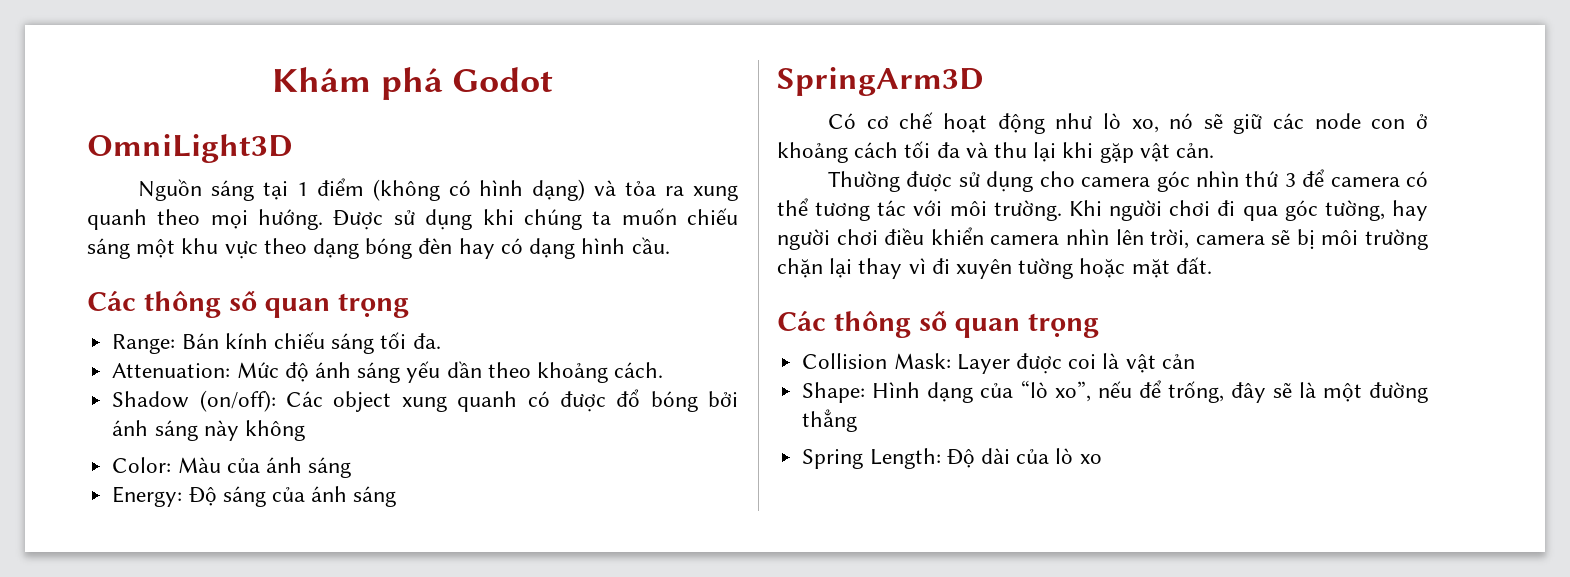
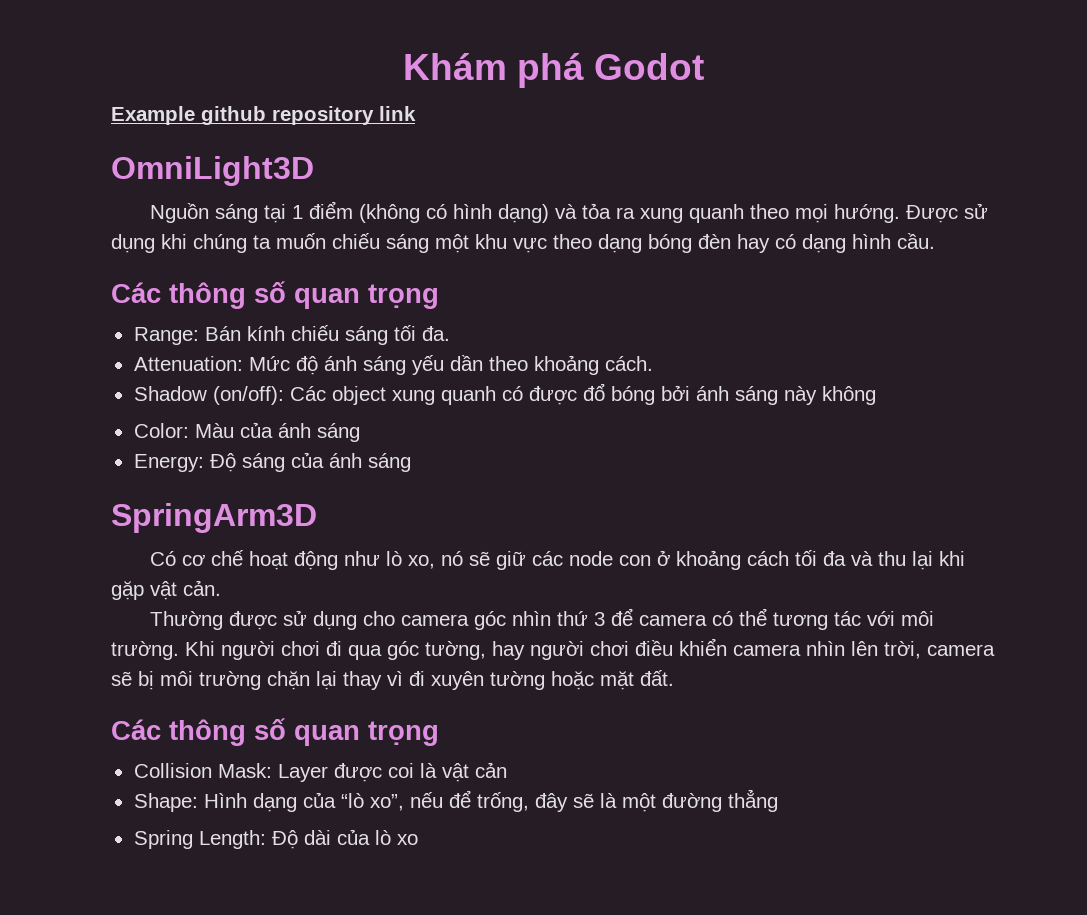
(554, 79) none -> [111,106,416,125] // Example github repository link

